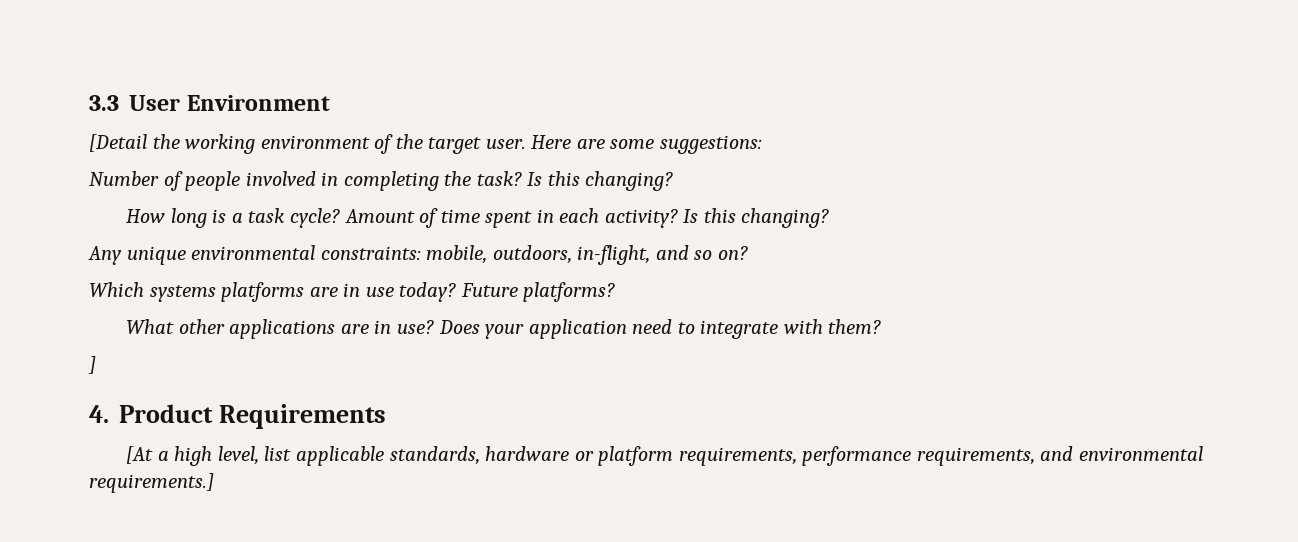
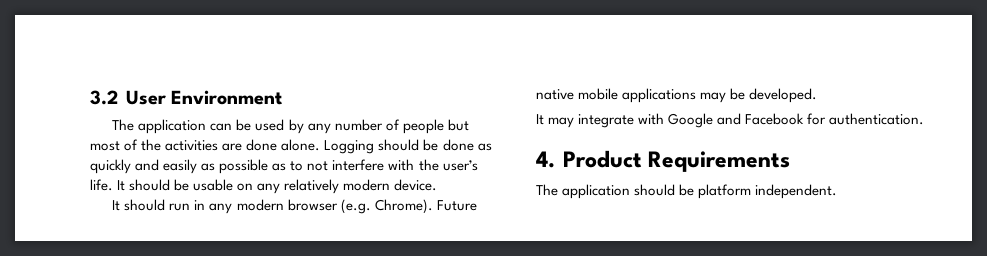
[89,95,119,111] 3.3 -> [90,90,118,105] 3.2
[89,134,762,154] [89,171,674,191] [126,208,830,228] [88,245,748,265] [89,282,616,302] [126,319,882,339] [88,356,96,374] [89,404,387,429] [126,446,1203,466] [89,473,214,493] [Detail the working environment of the target user. Here are some suggestions: // Number of people involved in completing the task? Is this changing? // How long is a task cycle? Amount of time spent in each activity? Is this changing? // Any unique environmental constraints: mobile, outdoors, in-flight, and so on? // Which systems platforms are in use today? Future platforms? // What other applications are in use? Does your application need to integrate with them? // ] // 4. Product Requirements // [At a high level, list applicable standards, hardware or platform requirements, performance requirements, and environmental requirements.] -> [112,119,469,134] [90,139,492,154] [90,159,478,174] [90,179,438,194] [112,199,477,214] [536,88,818,103] [536,113,925,128] [536,150,790,172] [536,184,838,199] The application can be used by any number of people but most of the activities are done alone. Logging should be done as quickly and easily as possible as to not interfere with the user’s life. It should be usable on any relatively modern device. // It should run in any modern browser (e.g. Chrome). Future native mobile applications may be developed. // It may integrate with Google and Facebook for authentication. // 4. Product Requirements // The application should be platform independent.

